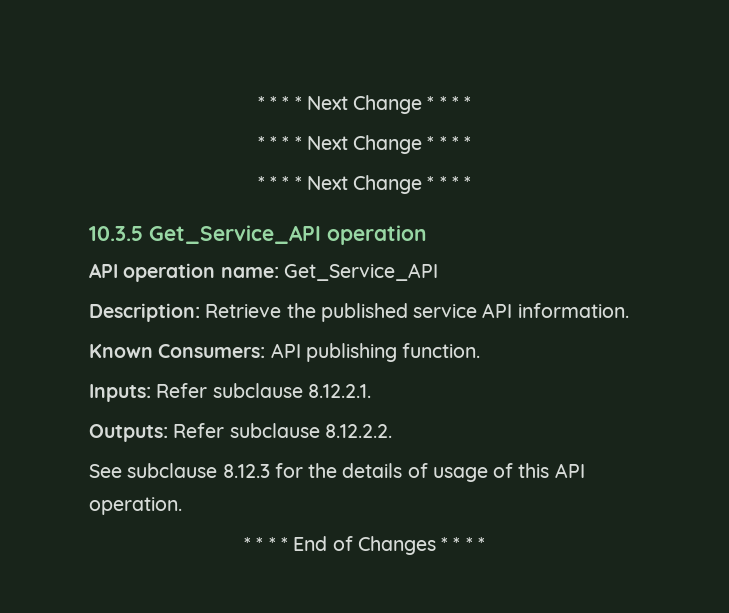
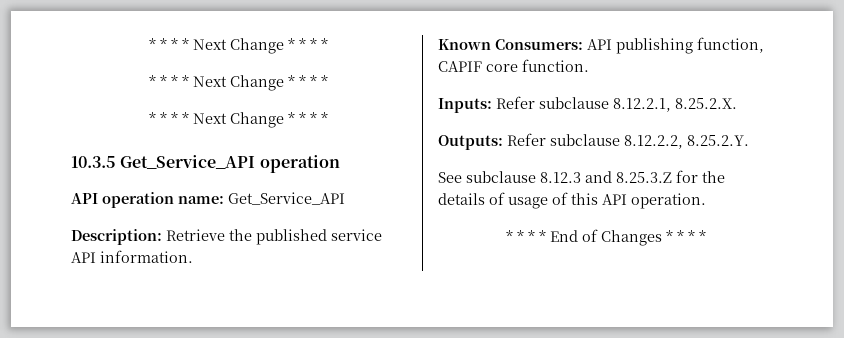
(397, 352) none -> [697,37,764,53] [438,61,518,72] function, CAPIF core
[307,384,371,398] 8.12.2.1. -> [613,98,737,112] 8.12.2.1, 8.25.2.X.
[324,424,392,438] 8.12.2.2. -> [624,135,749,149] 8.12.2.2, 8.25.2.Y.
(270, 471) none -> [585,171,672,183] and 8.25.3.Z

